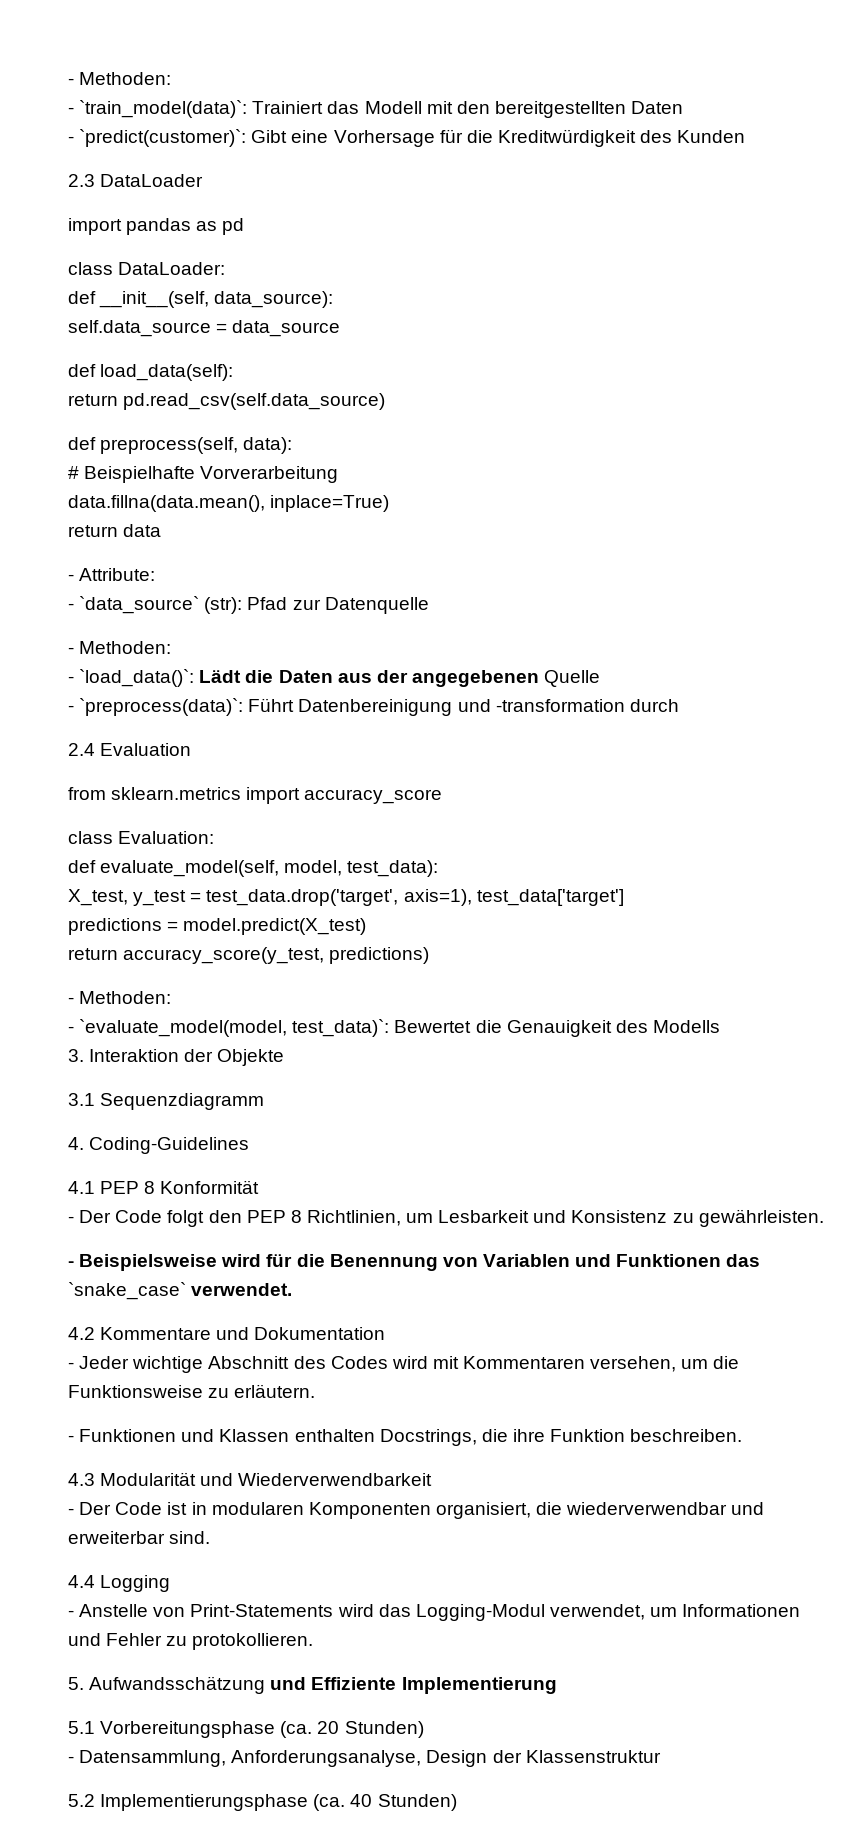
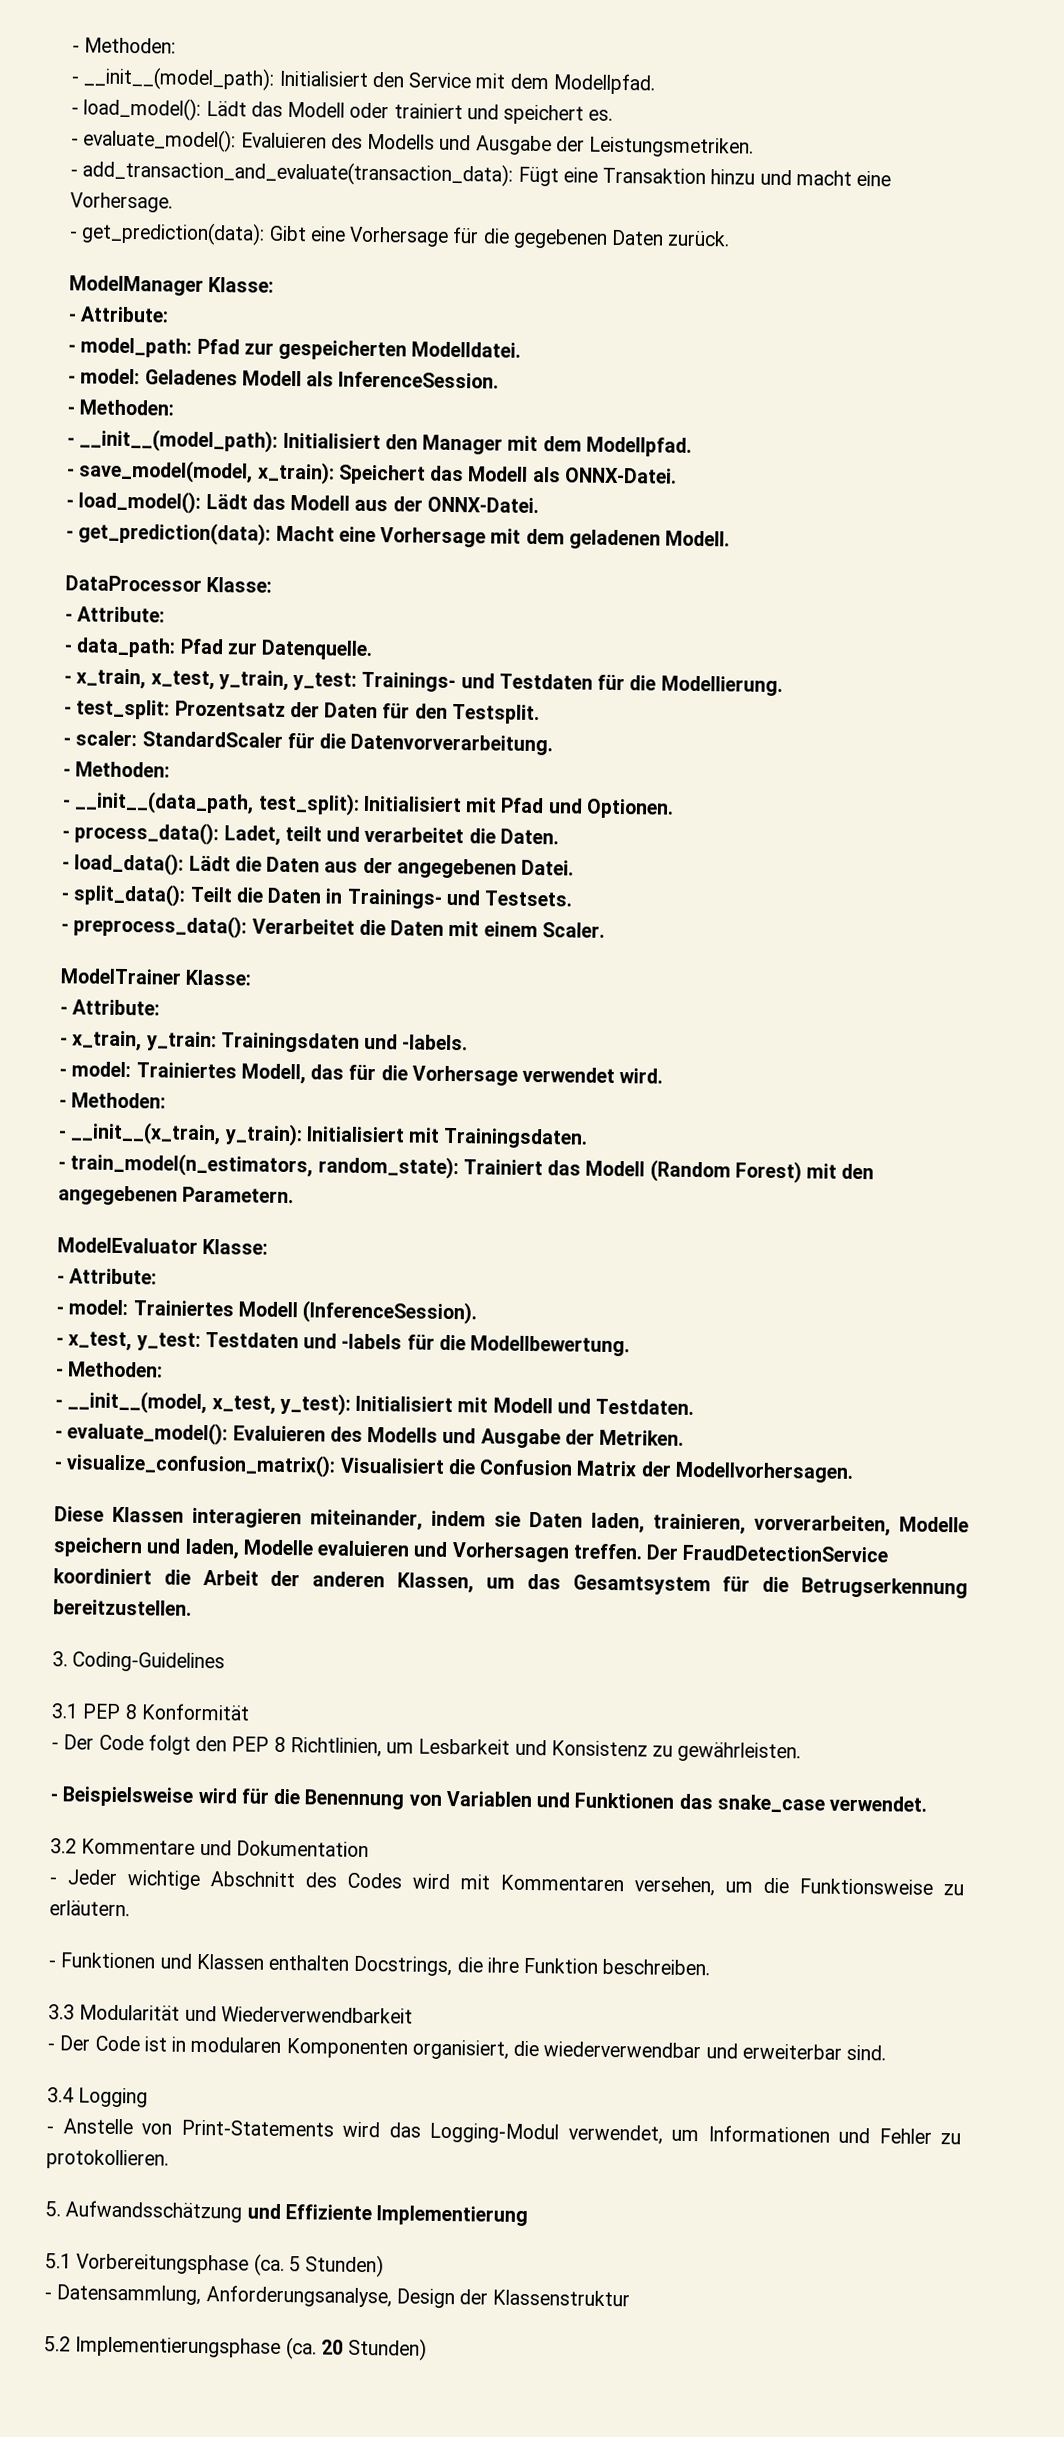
[68,72,172,85] [68,100,684,118] [68,129,247,147] - Methoden: // - `train_model(data)`: Trainiert das Modell mit den bereitgestellten Daten // - `predict(customer)`: -> [72,37,177,54] [71,66,655,95] [71,97,614,125] [71,128,755,158] [70,159,892,187] [70,192,173,213] [69,221,266,246] - Methoden: // - __init__(model_path): Initialisiert den Service mit dem Modellpfad. // - load_model(): Lädt das Modell oder trainiert und speichert es. // - evaluate_model(): Evaluieren des Modells und Ausgabe der Leistungsmetriken. // - add_transaction_and_evaluate(transaction_data): Fügt eine Transaktion hinzu und macht eine Vorhersage. // - get_prediction(data):
[497,129,746,147] [68,174,204,187] [68,218,245,235] [68,262,226,275] [68,291,334,308] [68,320,341,337] [68,364,234,381] [68,393,386,410] [68,437,293,454] [68,466,339,483] [68,495,390,512] [68,524,162,537] [68,568,156,581] [68,596,429,614] [68,641,172,654] [68,669,195,687] Kreditwürdigkeit des Kunden // 2.3 DataLoader // import pandas as pd // class DataLoader: // def __init__(self, data_source): // self.data_source = data_source // def load_data(self): // return pd.read_csv(self.data_source) // def preprocess(self, data): // # Beispielhafte Vorverarbeitung // data.fillna(data.mean(), inplace=True) // return data // - Attribute: // - `data_source` (str): Pfad zur Datenquelle // - Methoden: // - `load_data()`: -> [512,228,731,249] [69,275,275,296] [68,306,170,323] [68,337,522,361] [68,368,500,389] [67,399,175,416] [67,428,692,457] [67,459,677,485] [66,490,539,514] [66,521,731,550] [65,575,273,593] [65,606,166,623] [64,637,374,661] [64,668,783,697] [64,699,540,725] [63,730,554,756] [63,761,171,778] [62,790,674,819] [62,821,559,846] [62,852,185,876] gegebenen Daten zurück. // ModelManager Klasse: // - Attribute: // - model_path: Pfad zur gespeicherten Modelldatei. // - model: Geladenes Modell als InferenceSession. // - Methoden: // - __init__(model_path): Initialisiert den Manager mit dem Modellpfad. // - save_model(model, x_train): Speichert das Modell als ONNX-Datei. // - load_model(): Lädt das Modell aus der ONNX-Datei. // - get_prediction(data): Macht eine Vorhersage mit dem geladenen Modell. // DataProcessor Klasse: // - Attribute: // - data_path: Pfad zur Datenquelle. // - x_train, x_test, y_train, y_test: Trainings- und Testdaten für die Modellierung. // - test_split: Prozentsatz der Daten für den Testsplit. // - scaler: StandardScaler für die Datenvorverarbeitung. // - Methoden: // - __init__(data_path, test_split): Initialisiert mit Pfad und Optionen. // - process_data(): Ladet, teilt und verarbeitet die Daten. // - load_data():
[544,670,601,687] [68,698,679,716] [68,743,192,756] [68,787,443,804] [68,831,215,844] [68,860,439,877] [68,889,624,906] [68,918,367,935] [68,947,430,964] [68,991,172,1004] [68,1019,720,1037] [68,1049,285,1066] [68,1093,265,1110] [68,1137,250,1154] [68,1181,95,1194] Quelle // - `preprocess(data)`: Führt Datenbereinigung und -transformation durch // 2.4 Evaluation // from sklearn.metrics import accuracy_score // class Evaluation: // def evaluate_model(self, model, test_data): // X_test, y_test = test_data.drop('target', axis=1), test_data['target'] // predictions = model.predict(X_test) // return accuracy_score(y_test, predictions) // - Methoden: // - `evaluate_model(model, test_data)`: Bewertet die Genauigkeit des Modells // 3. Interaktion der Objekte // 3.1 Sequenzdiagramm // 4. Coding-Guidelines // 4.1 -> [521,859,575,876] [61,883,573,909] [61,914,605,939] [60,968,253,986] [60,999,161,1016] [60,1030,469,1053] [59,1061,664,1086] [59,1092,167,1109] [58,1121,589,1149] [58,1152,875,1184] [58,1185,295,1206] [57,1237,269,1255] [57,1268,158,1285] [56,1299,478,1325] [56,1331,631,1357] [56,1361,164,1378] [55,1390,695,1416] [55,1421,685,1449] [54,1452,854,1483] [54,1506,969,1537] [53,1537,890,1563] [53,1568,969,1599] [53,1599,192,1616] [52,1651,226,1673] [51,1703,79,1719] Datei. // - split_data(): Teilt die Daten in Trainings- und Testsets. // - preprocess_data(): Verarbeitet die Daten mit einem Scaler. // ModelTrainer Klasse: // - Attribute: // - x_train, y_train: Trainingsdaten und -labels. // - model: Trainiertes Modell, das für die Vorhersage verwendet wird. // - Methoden: // - __init__(x_train, y_train): Initialisiert mit Trainingsdaten. // - train_model(n_estimators, random_state): Trainiert das Modell (Random Forest) mit den angegebenen Parametern. // ModelEvaluator Klasse: // - Attribute: // - model: Trainiertes Modell (InferenceSession). // - x_test, y_test: Testdaten und -labels für die Modellbewertung. // - Methoden: // - __init__(model, x_test, y_test): Initialisiert mit Modell und Testdaten. // - evaluate_model(): Evaluieren des Modells und Ausgabe der Metriken. // - visualize_confusion_matrix(): Visualisiert die Confusion Matrix der Modellvorhersagen. // Diese Klassen interagieren miteinander, indem sie Daten laden, trainieren, vorverarbeiten, Modelle speichern und laden, Modelle evaluieren und Vorhersagen treffen. Der FraudDetectionService koordiniert die Arbeit der anderen Klassen, um das Gesamtsystem für die Betrugserkennung bereitzustellen. // 3. Coding-Guidelines // 3.1
[68,1282,186,1300] `snake_case` -> [716,1794,825,1813] snake_case
[68,1327,95,1340] 4.2 -> [50,1838,77,1854] 3.2
[68,1473,95,1486] 4.3 -> [48,2004,75,2020] 3.3
[68,1575,95,1588] 4.4 -> [47,2087,74,2103] 3.4
[317,1721,340,1734] 20 -> [288,2256,301,2272] 5
[350,1794,373,1807] 40 -> [320,2339,344,2355] 20

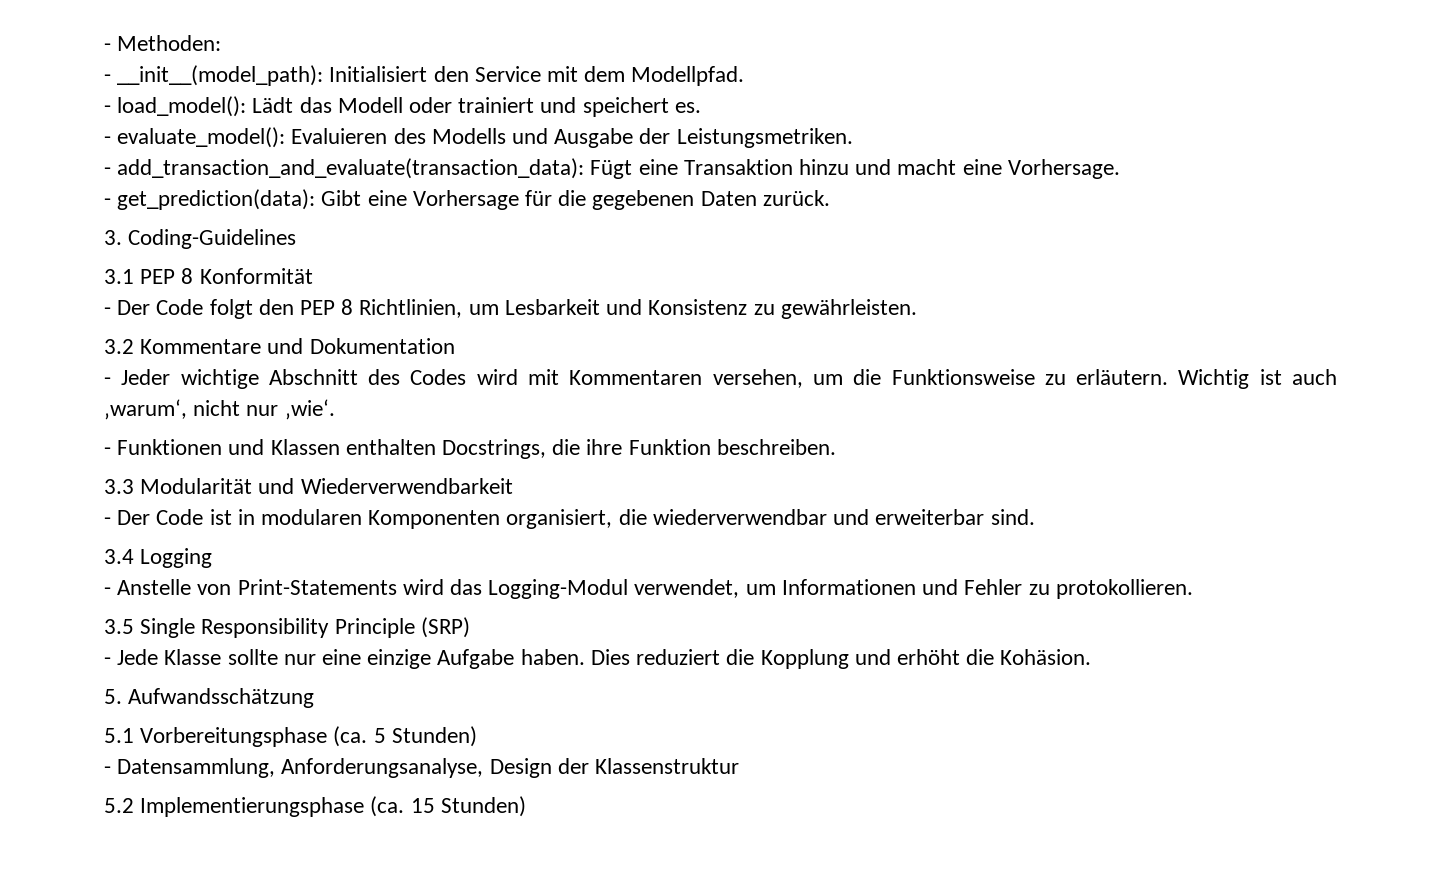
[69,275,275,296] [68,306,170,323] [68,337,522,361] [68,368,500,389] [67,399,175,416] [67,428,692,457] [67,459,677,485] [66,490,539,514] [66,521,731,550] [65,575,273,593] [65,606,166,623] [64,637,374,661] [64,668,783,697] [64,699,540,725] [63,730,554,756] [63,761,171,778] [62,790,674,819] [62,821,559,846] [62,852,575,879] [61,883,573,909] [61,914,605,939] [60,968,253,986] [60,999,161,1016] [60,1030,469,1053] [59,1061,664,1086] [59,1092,167,1109] [58,1121,589,1149] [58,1152,875,1184] [58,1185,295,1206] [57,1237,269,1255] [57,1268,158,1285] [56,1299,478,1325] [56,1331,631,1357] [56,1361,164,1378] [55,1390,695,1416] [55,1421,685,1449] [54,1452,854,1483] [54,1506,969,1537] [53,1537,890,1563] [53,1568,969,1599] [53,1599,192,1616] // ModelManager Klasse: // - Attribute: // - model_path: Pfad zur gespeicherten Modelldatei. // - model: Geladenes Modell als InferenceSession. // - Methoden: // - __init__(model_path): Initialisiert den Manager mit dem Modellpfad. // - save_model(model, x_train): Speichert das Modell als ONNX-Datei. // - load_model(): Lädt das Modell aus der ONNX-Datei. // - get_prediction(data): Macht eine Vorhersage mit dem geladenen Modell. // DataProcessor Klasse: // - Attribute: // - data_path: Pfad zur Datenquelle. // - x_train, x_test, y_train, y_test: Trainings- und Testdaten für die Modellierung. // - test_split: Prozentsatz der Daten für den Testsplit. // - scaler: StandardScaler für die Datenvorverarbeitung. // - Methoden: // - __init__(data_path, test_split): Initialisiert mit Pfad und Optionen. // - process_data(): Ladet, teilt und verarbeitet die Daten. // - load_data(): Lädt die Daten aus der angegebenen Datei. // - split_data(): Teilt die Daten in Trainings- und Testsets. // - preprocess_data(): Verarbeitet die Daten mit einem Scaler. // ModelTrainer Klasse: // - Attribute: // - x_train, y_train: Trainingsdaten und -labels. // - model: Trainiertes Modell, das für die Vorhersage verwendet wird. // - Methoden: // - __init__(x_train, y_train): Initialisiert mit Trainingsdaten. // - train_model(n_estimators, random_state): Trainiert das Modell (Random Forest) mit den angegebenen Parametern. // ModelEvaluator Klasse: // - Attribute: // - model: Trainiertes Modell (InferenceSession). // - x_test, y_test: Testdaten und -labels für die Modellbewertung. // - Methoden: // - __init__(model, x_test, y_test): Initialisiert mit Modell und Testdaten. // - evaluate_model(): Evaluieren des Modells und Ausgabe der Metriken. // - visualize_confusion_matrix(): Visualisiert die Confusion Matrix der Modellvorhersagen. // Diese Klassen interagieren miteinander, indem sie Daten laden, trainieren, vorverarbeiten, Modelle speichern und laden, Modelle evaluieren und Vorhersagen treffen. Der FraudDetectionService koordiniert die Arbeit der anderen Klassen, um das Gesamtsystem für die Betrugserkennung bereitzustellen. -> (830, 198) none
[50,1786,928,1813] // - Beispielsweise wird für die Benennung von Variablen und Funktionen das snake_case verwendet. -> (917, 309) none
(130, 1908) none -> [1178,369,1337,389] [104,399,335,420] Wichtig ist auch ‚warum‘, nicht nur ‚wie‘.
(169, 2159) none -> [104,617,470,638] [104,649,1092,669] // 3.5 Single Responsibility Principle (SRP) // - Jede Klasse sollte nur eine einzige Aufgabe haben. Dies reduziert die Kopplung und erhöht die Kohäsion.
[246,2203,529,2227] und Effiziente Implementierung -> (315, 698) none
[320,2339,344,2355] 20 -> [410,798,435,813] 15

